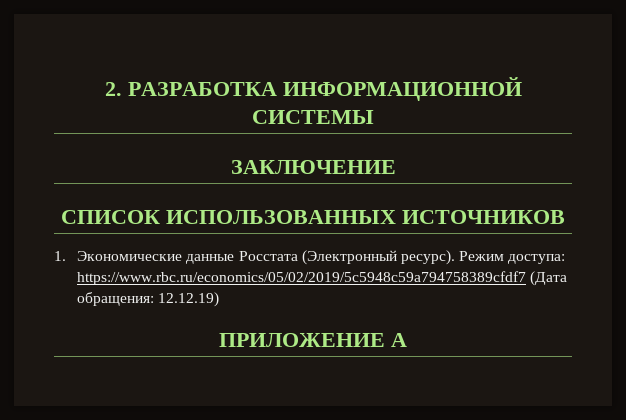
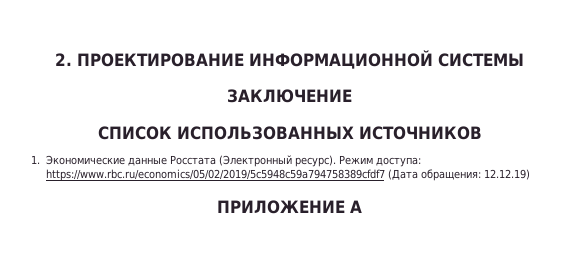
[127,82,277,96] РАЗРАБОТКА -> [77,53,244,67] ПРОЕКТИРОВАНИЕ

